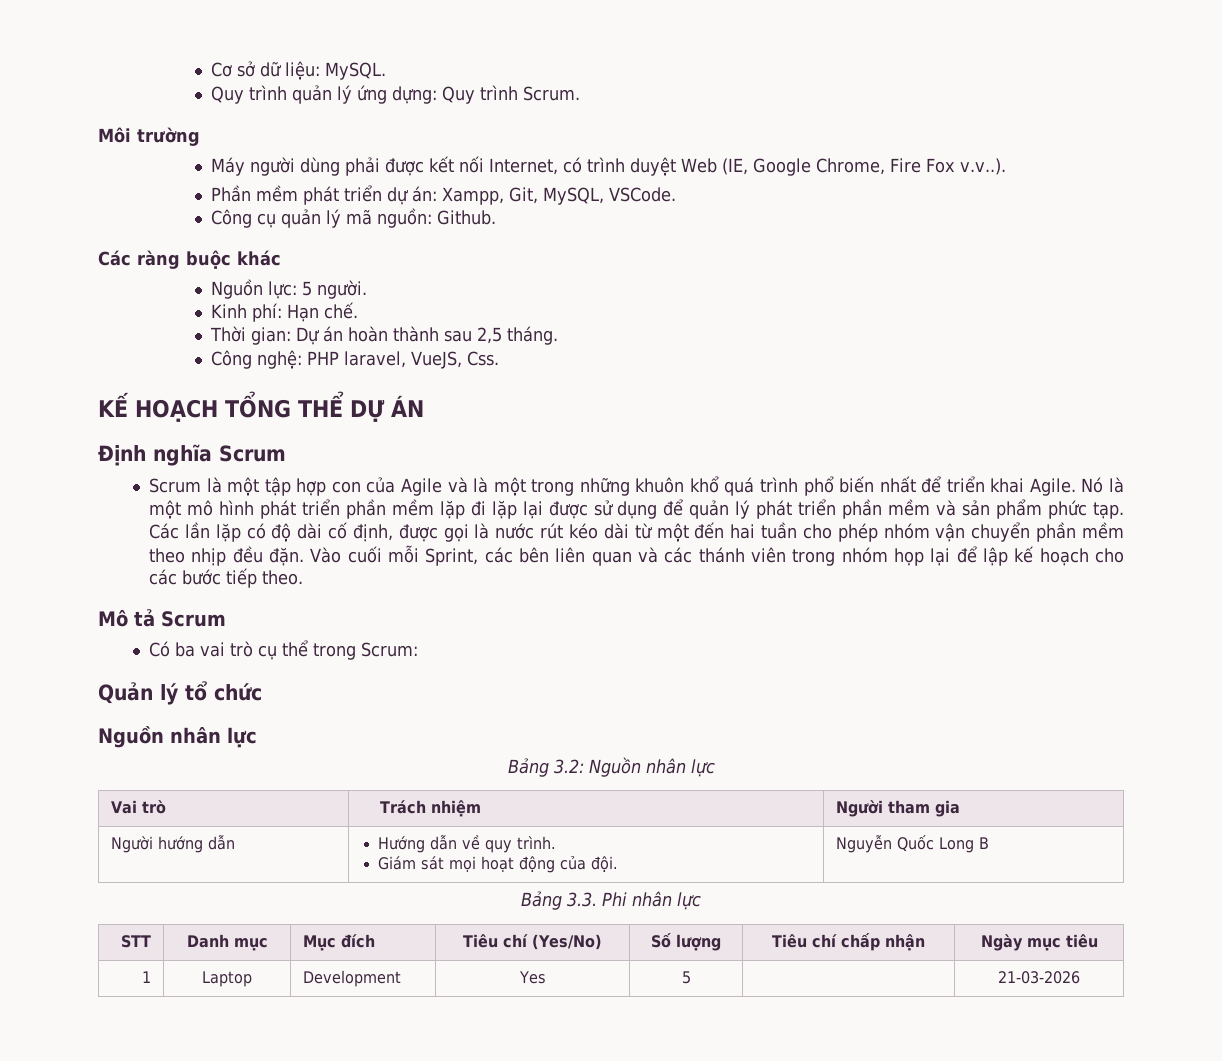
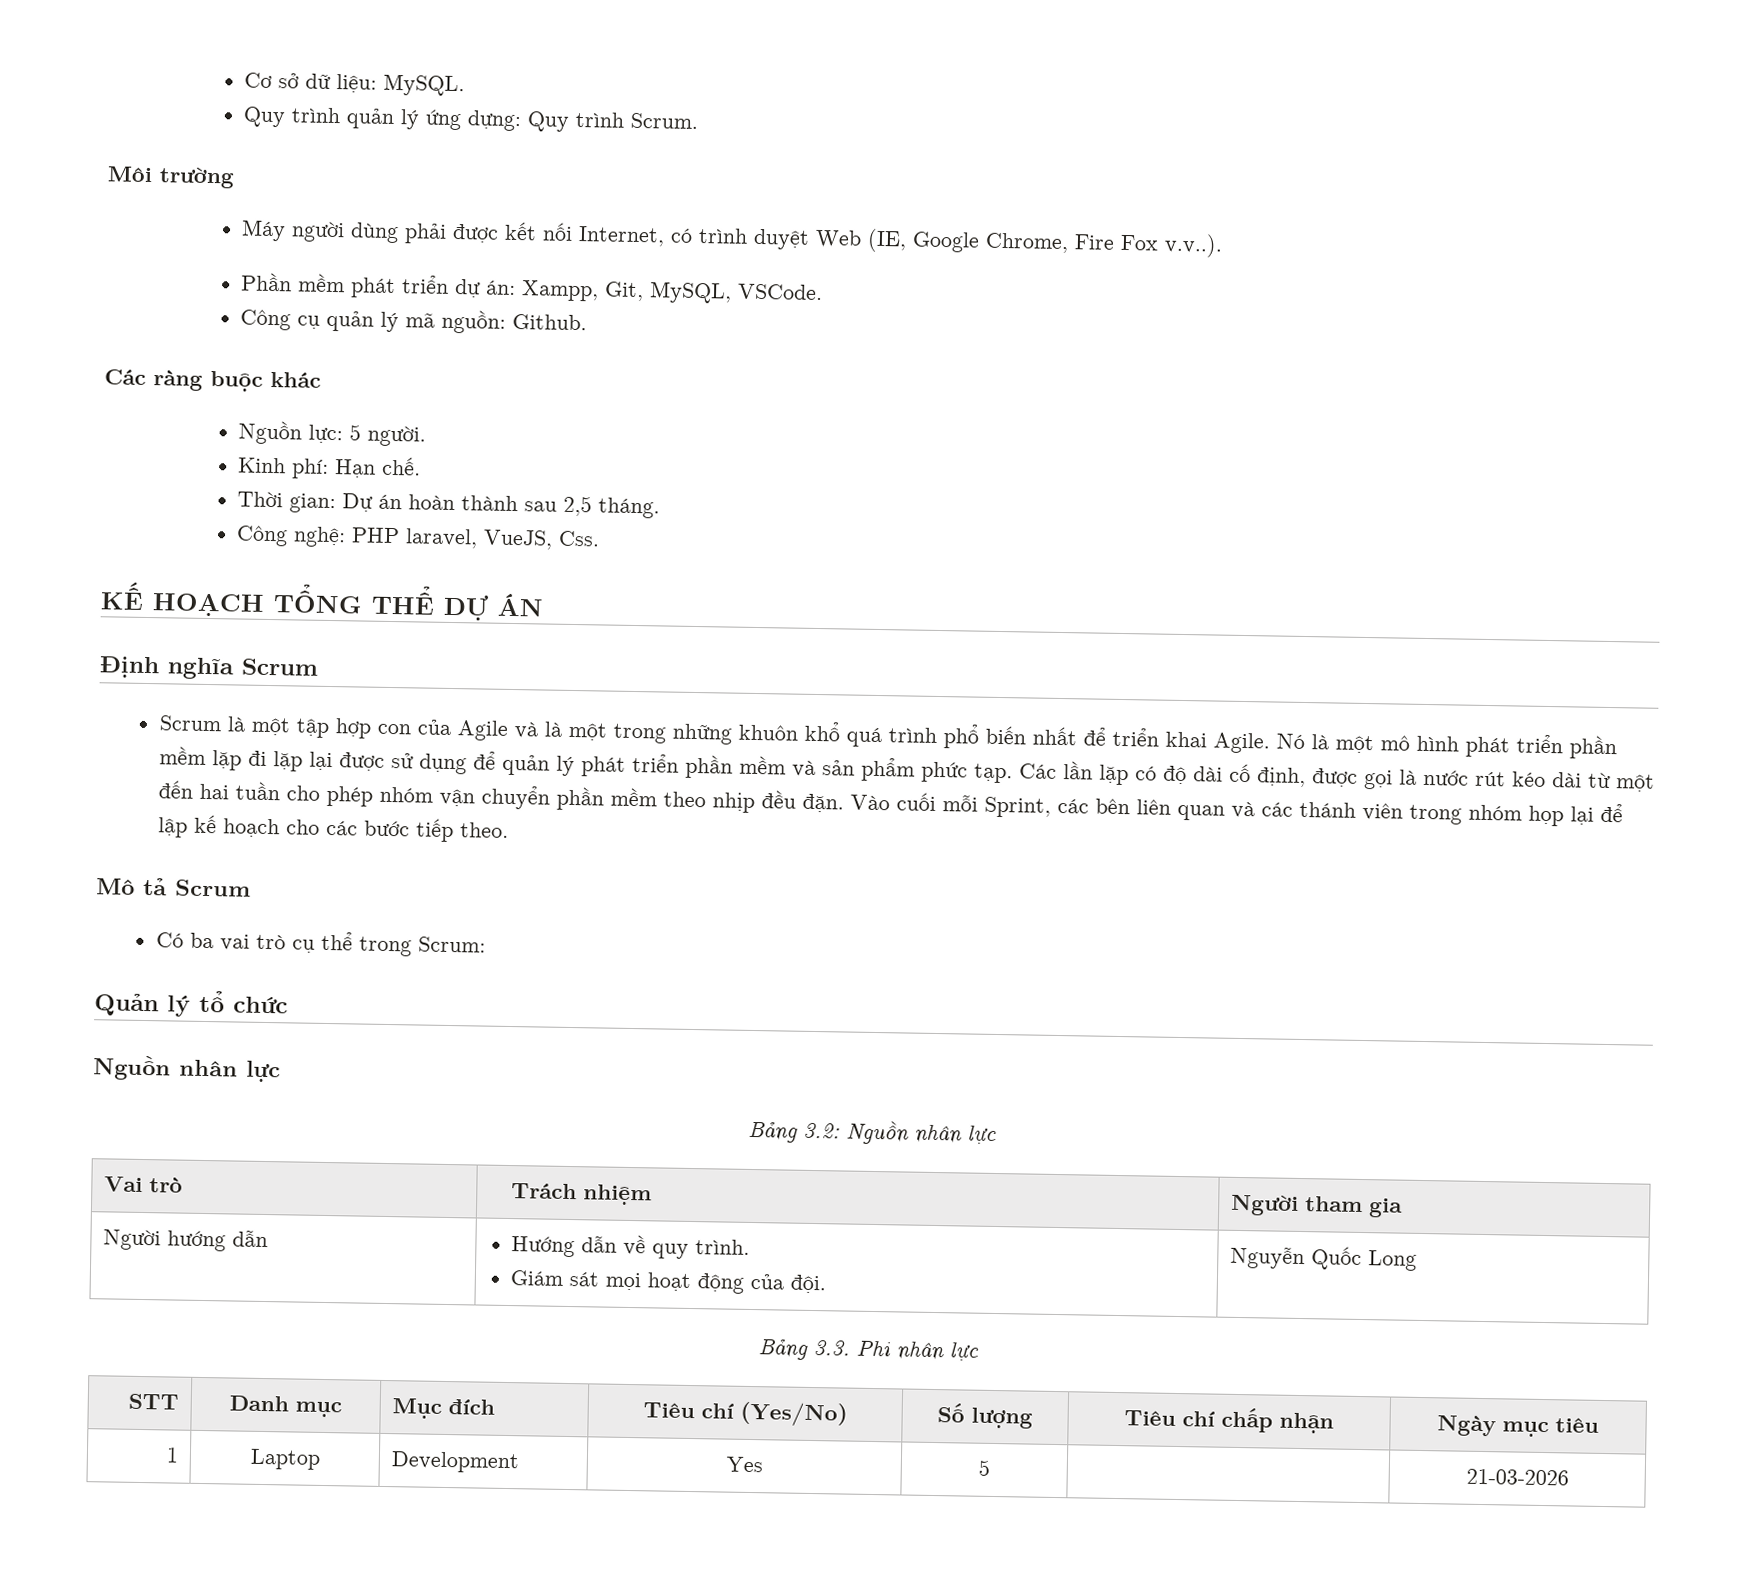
[978,837,989,849] B -> (1417, 1260) none

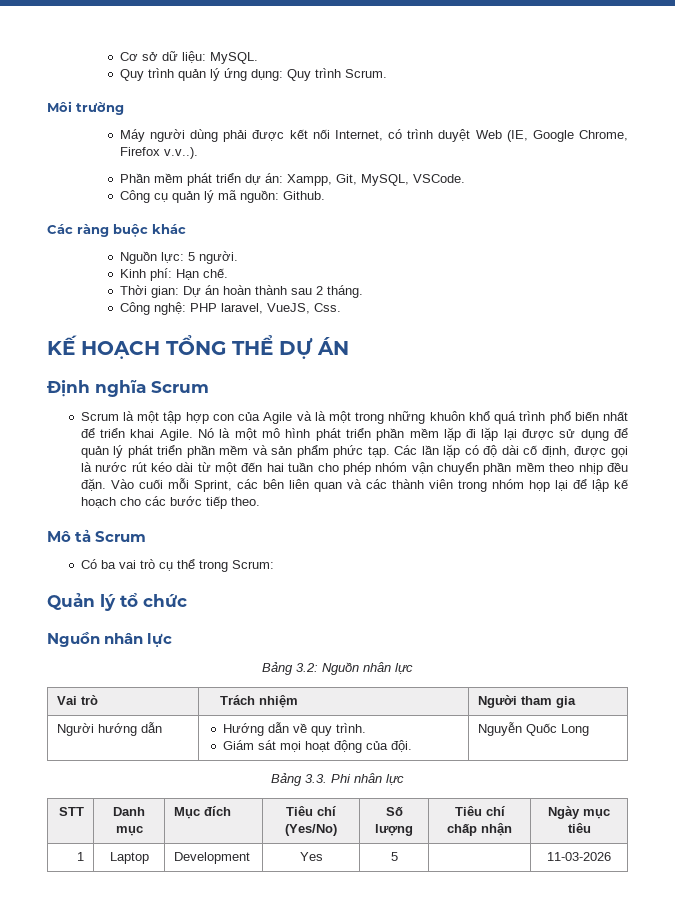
[467,110,523,132] dựng: -> [250,69,283,81] dụng:
[1074,234,1160,251] Fire Fox -> [119,147,160,156] Firefox
[563,495,593,517] 2,5 -> [315,286,323,295] 2
[1298,801,1356,818] thánh -> [391,479,424,489] thành
[1465,1468,1569,1486] 21-03-2026 -> [547,852,611,861] 11-03-2026

